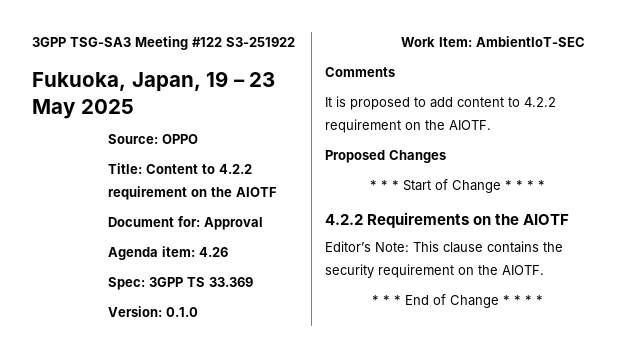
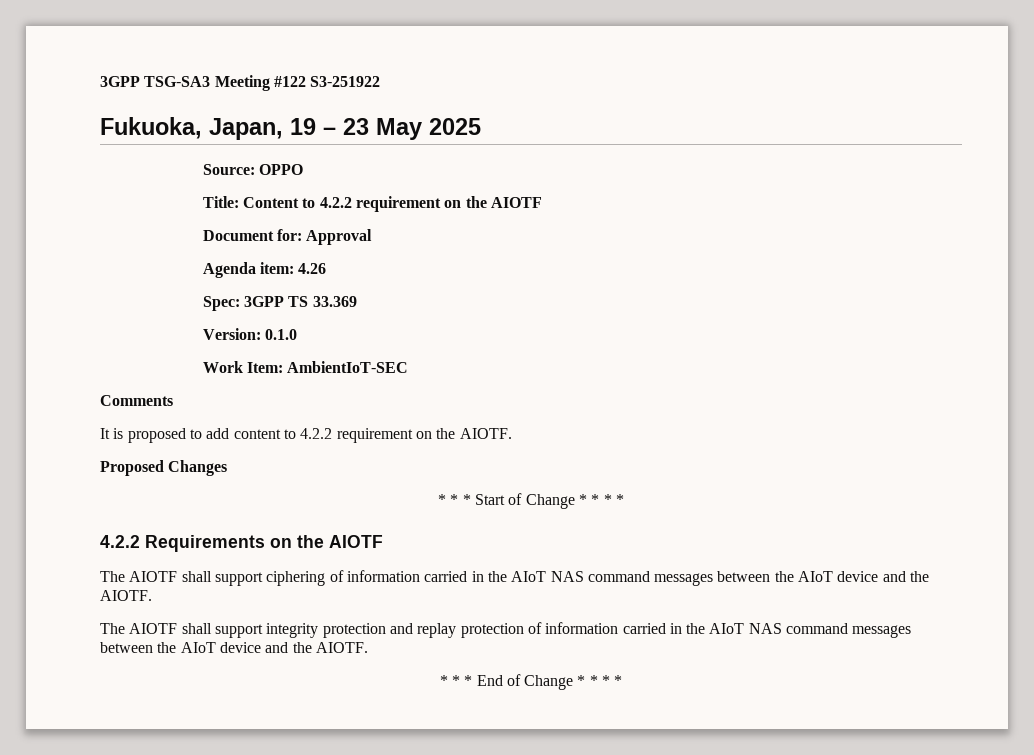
[325,241,563,253] [325,264,474,278] Editor’s Note: This clause contains the security requirement on -> [100,570,930,586] [100,590,152,601] [100,622,912,638] [100,642,289,653] The AIOTF shall support ciphering of information carried in the AIoT NAS command messages between the AIoT device and the AIOTF. // The AIOTF shall support integrity protection and replay protection of information carried in the AIoT NAS command messages between the AIoT device and

